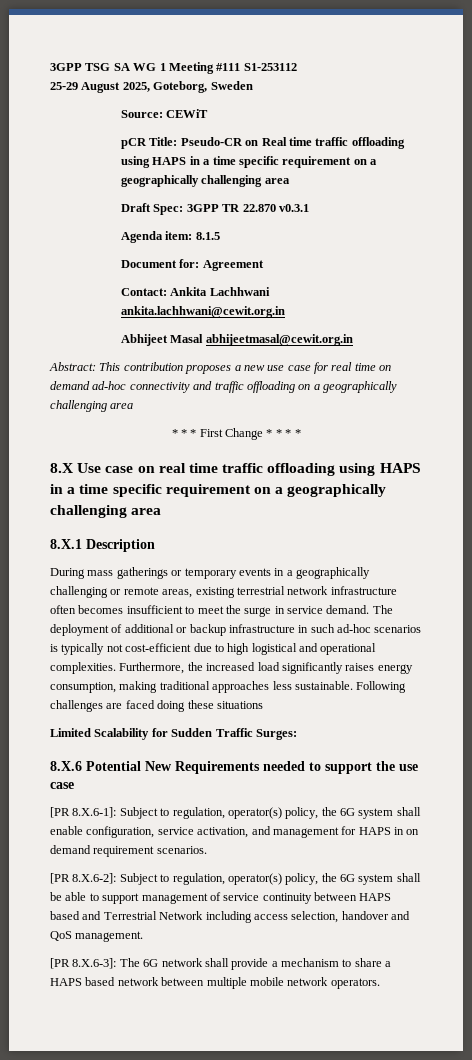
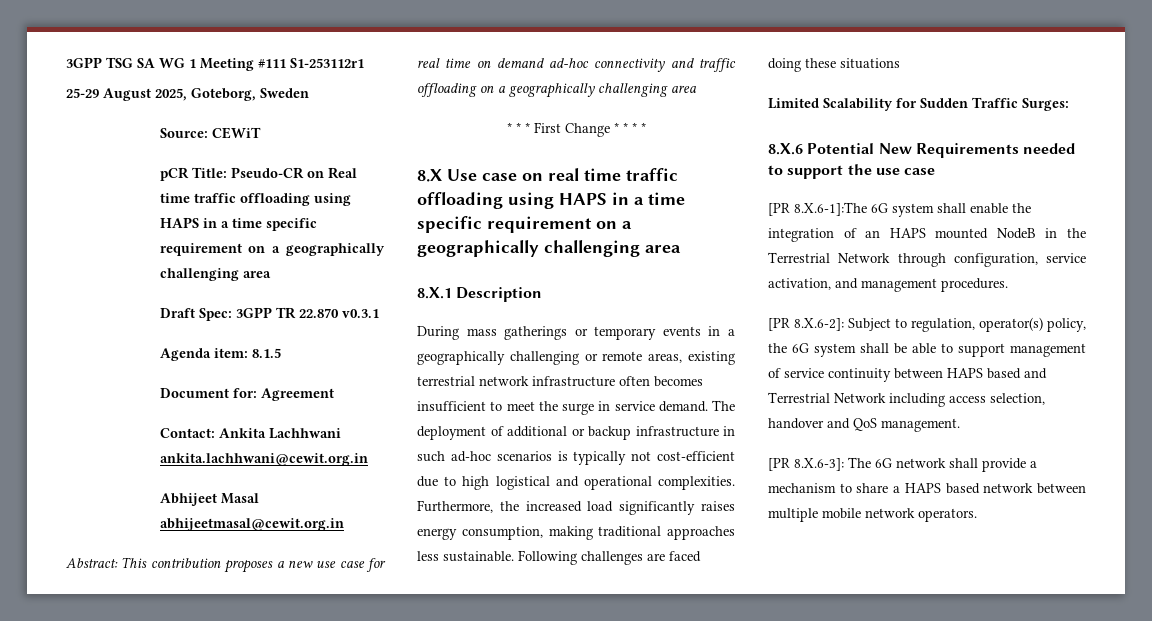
[243,63,297,71] S1-253112 -> [290,58,364,68] S1-253112r1
[72,807,421,819] [50,826,83,835] 8.X.6-1]: Subject to regulation, operator(s) policy, the 6G system shall enable -> [794,202,1031,217] [768,228,1086,242] [768,252,946,267] 8.X.6-1]:The 6G system shall enable the integration of an HAPS mounted NodeB in the Terrestrial Network through
[341,826,420,835] [50,845,207,857] for HAPS in on demand requirement scenarios. -> [941,278,1008,292] procedures.

